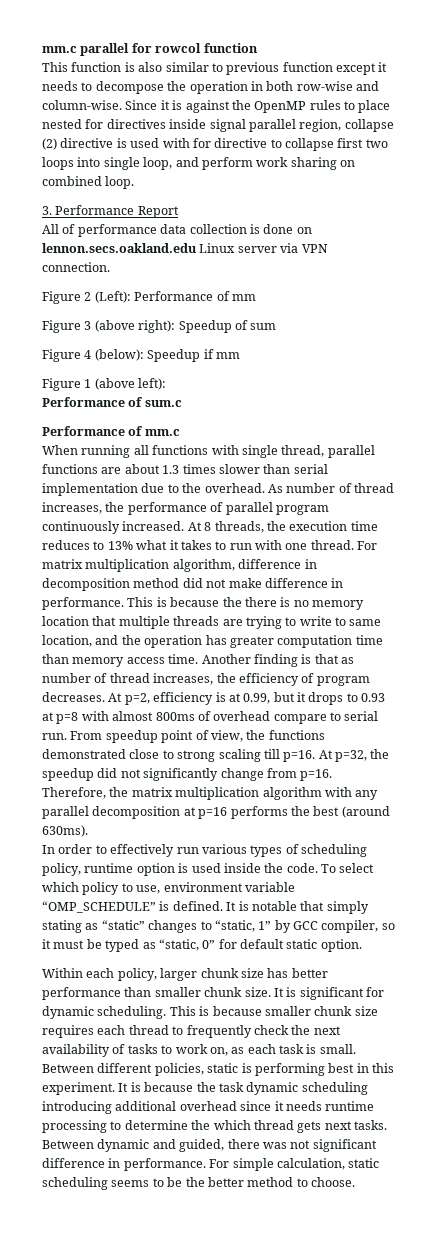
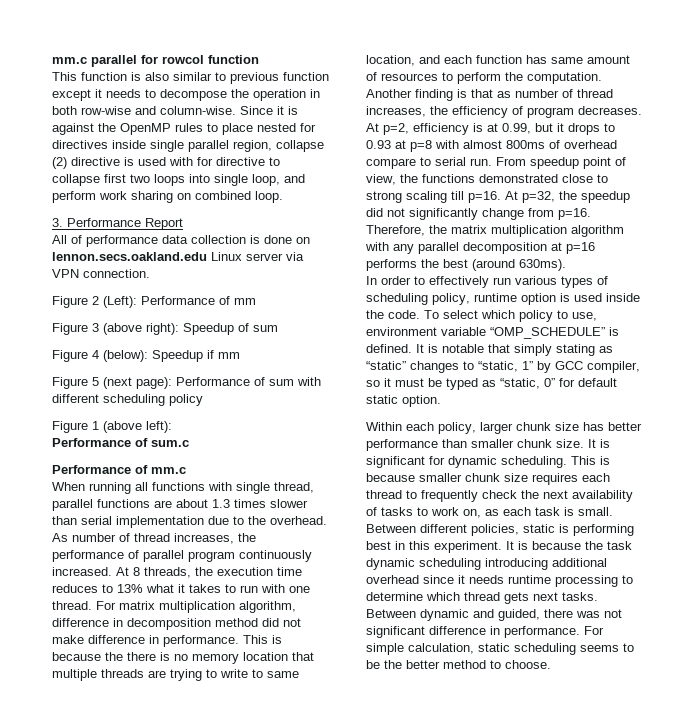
[209,119,246,132] signal -> [150,140,184,152] single
(240, 355) none -> [52,377,321,389] [52,394,203,406] // Figure 5 (next page): Performance of sum with different scheduling policy
[121,635,383,648] [42,654,199,667] the operation has greater computation time than memory access time. -> [444,55,630,64] [366,72,602,84] each function has same amount of resources to perform the computation.
[191,1120,211,1130] the -> (423, 596) none

